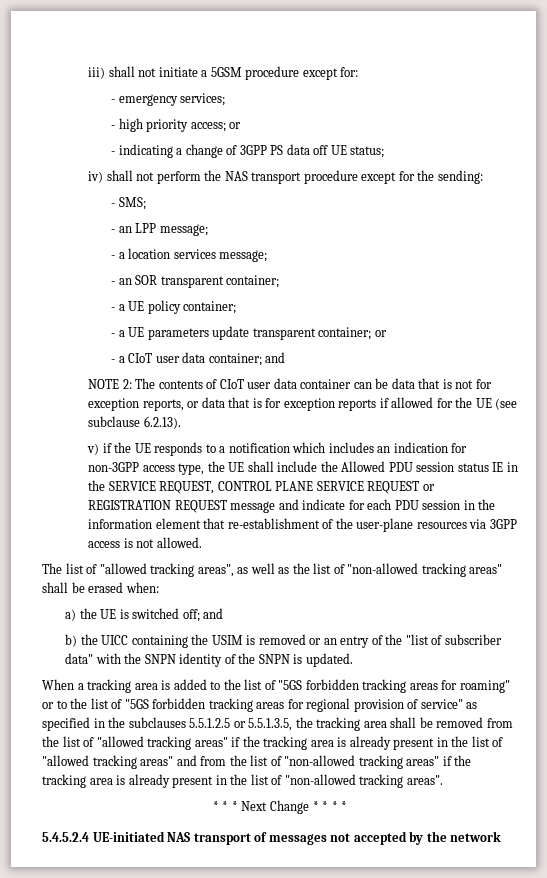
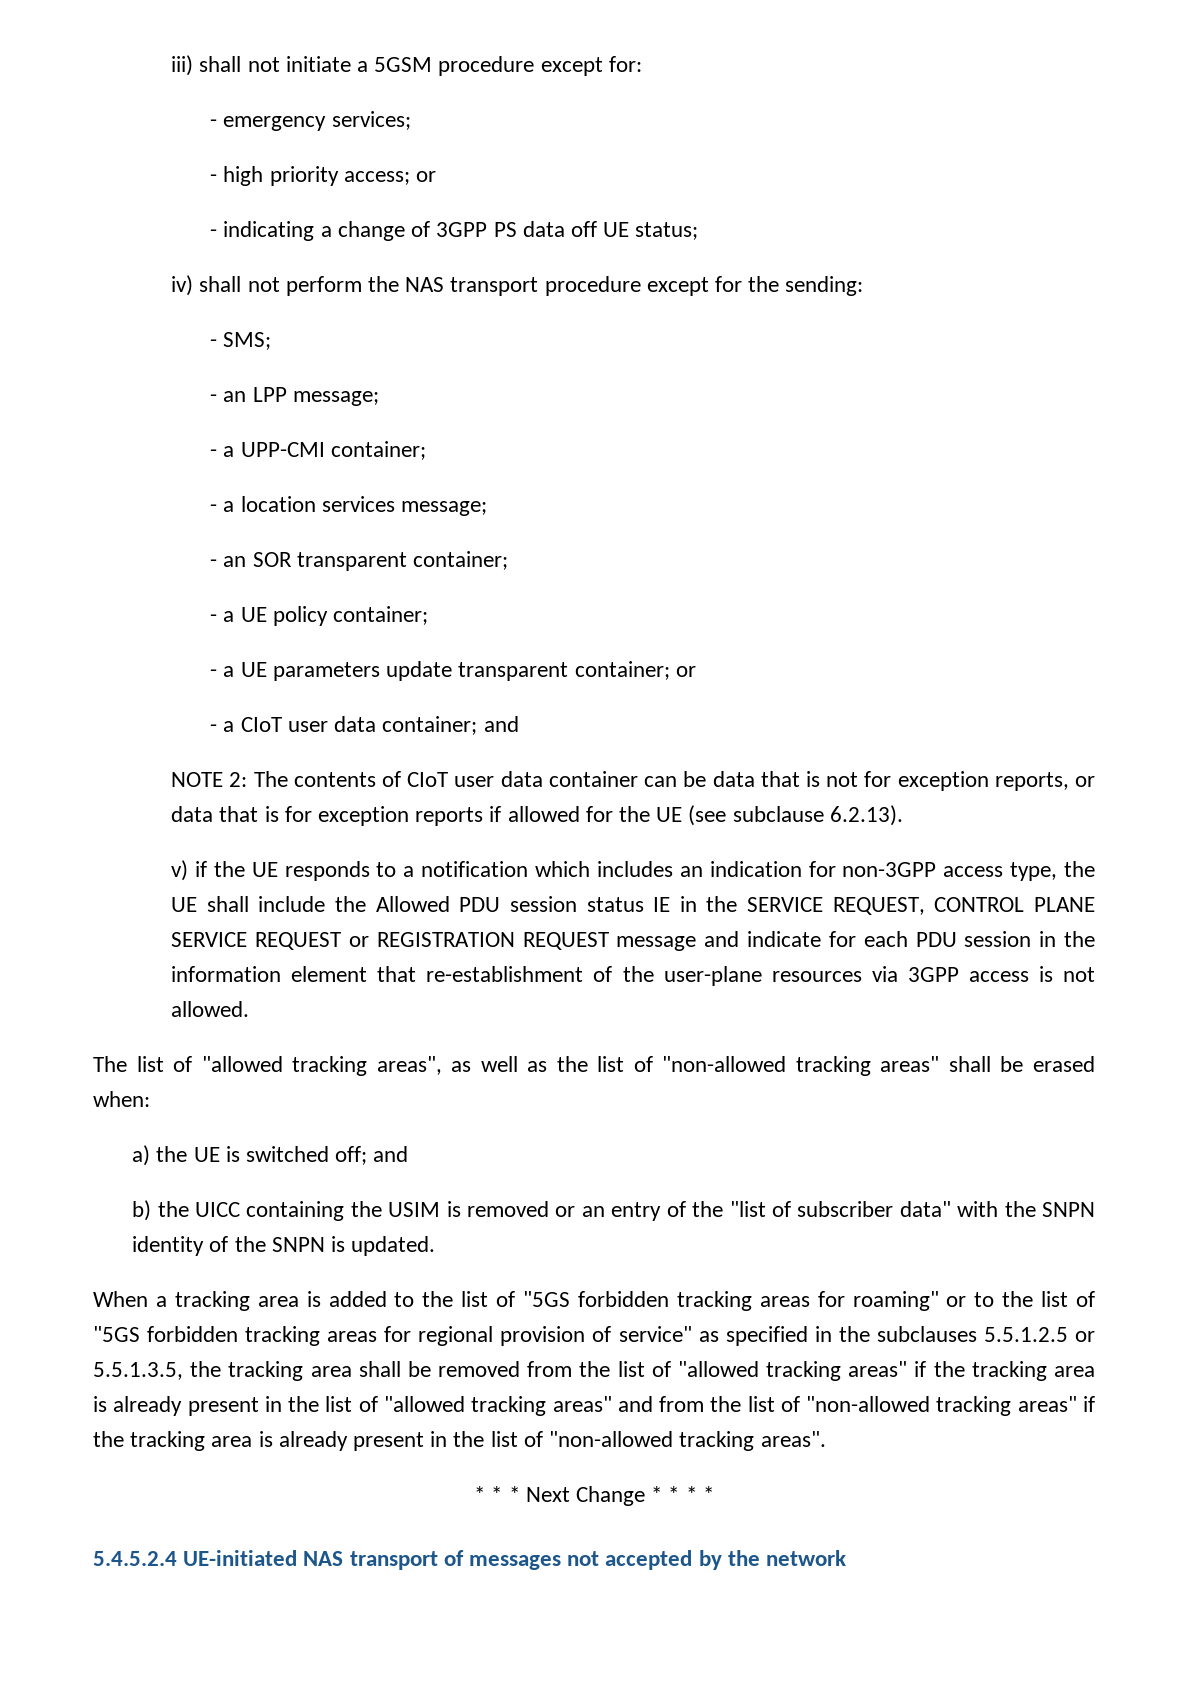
(208, 230) none -> [210,441,426,460] // - a UPP-CMI container;

